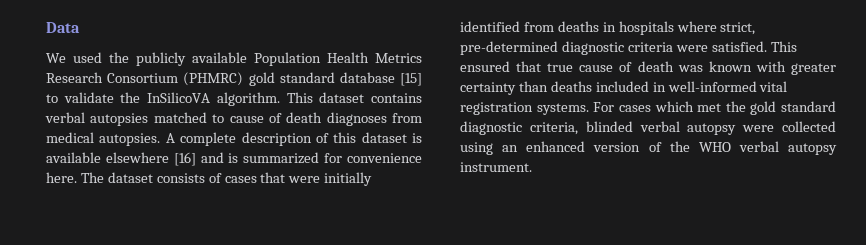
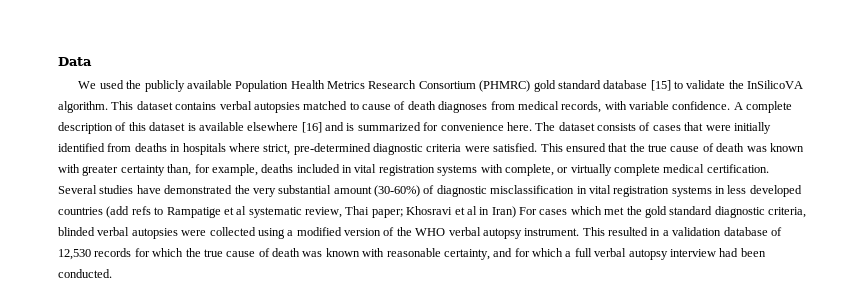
[99,133,161,146] autopsies. -> [561,101,731,113] records, with variable confidence.
(542, 66) none -> [629,143,645,152] the
[518,81,548,92] than -> [167,164,258,176] than, for example,
[667,81,788,92] [460,102,589,115] well-informed vital registration systems. -> [354,164,769,176] [58,185,802,197] [58,206,516,218] vital registration systems with complete, or virtually complete medical certification. Several studies have demonstrated the very substantial amount (30-60%) of diagnostic misclassification in vital registration systems in less developed countries (add refs to Rampatige et al systematic review, Thai paper; Khosravi et al in Iran)
[687,123,737,135] autopsy -> [131,228,178,239] autopsies
[502,141,586,152] an enhanced -> [287,227,342,236] a modified
(532, 167) none -> [582,227,782,236] [58,248,766,260] [58,269,112,278] This resulted in a validation database of 12,530 records for which the true cause of death was known with reasonable certainty, and for which a full verbal autopsy interview had been conducted.

